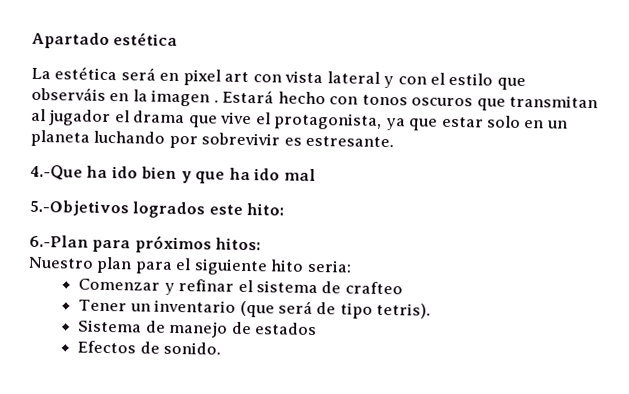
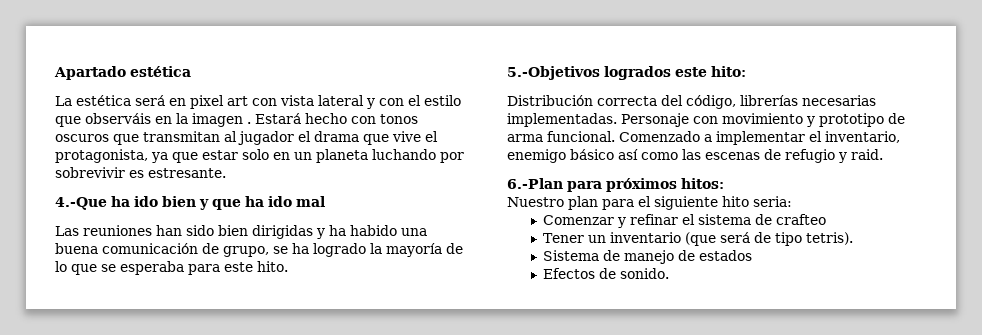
[29,199,285,219] 5.-Objetivos logrados este hito: -> [55,225,427,239] [55,243,463,257] [55,261,288,275] [507,66,746,80] [507,95,876,109] [507,113,905,127] [507,131,900,145] [507,149,883,163] Las reuniones han sido bien dirigidas y ha habido una buena comunicación de grupo, se ha logrado la mayoría de lo que se esperaba para este hito. // 5.-Objetivos logrados este hito: // Distribución correcta del código, librerías necesarias implementadas. Personaje con movimiento y prototipo de arma funcional. Comenzado a implementar el inventario, enemigo básico así como las escenas de refugio y raid.

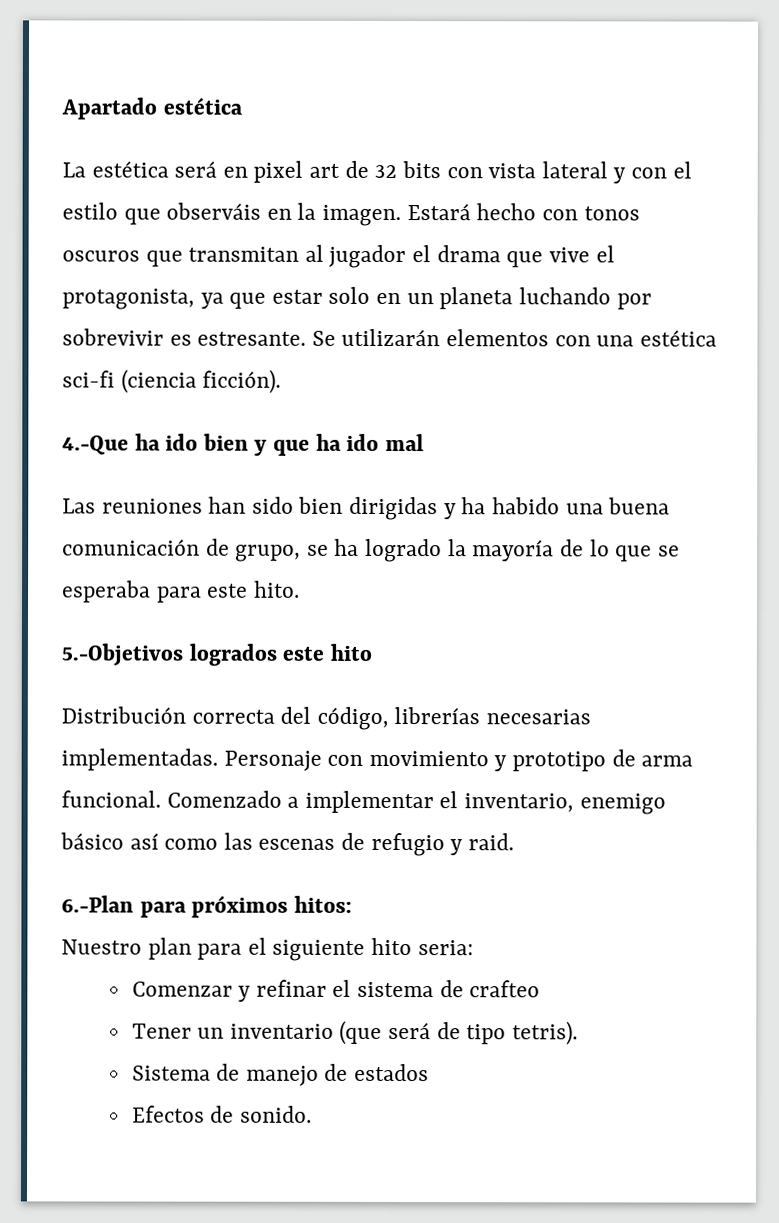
(248, 101) none -> [344,160,441,179] de 32 bits
[192,113,251,127] imagen . -> [322,204,402,227] imagen.
(226, 173) none -> [311,328,717,347] [62,369,282,394] Se utilizarán elementos con una estética sci-fi (ciencia ficción).
[711,66,746,77] hito: -> [329,643,372,661] hito

